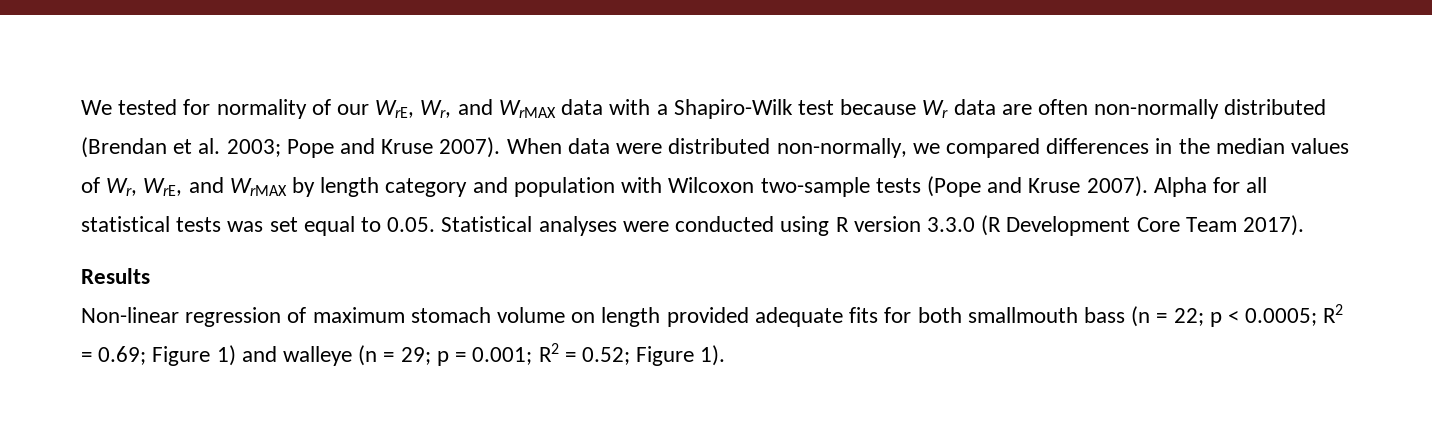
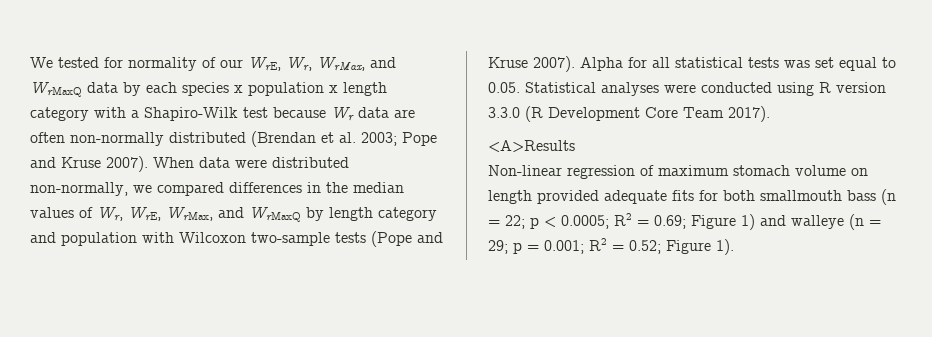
[457,99,604,118] and WrMAX data -> [317,56,396,71] [30,81,387,97] [30,107,89,121] WrMax, and WrMaxQ data by each species x population x length category
[188,177,287,196] and WrMAX -> [166,206,301,222] WrMax, and WrMaxQ
[81,268,150,284] Results -> [488,140,575,153] <A>Results

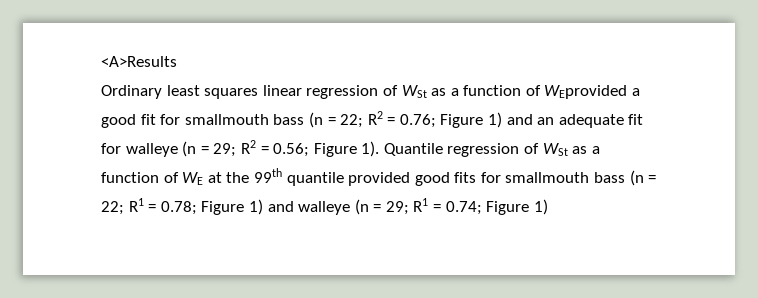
[30,56,396,71] [30,81,387,97] [30,106,415,121] [30,131,437,147] [30,156,349,172] [30,182,404,196] [30,206,437,222] [30,231,443,247] [488,56,896,72] [488,82,886,96] [488,106,770,122] [488,140,575,153] [488,165,868,179] [488,189,896,205] [488,213,686,229] We tested for normality of our WrE, Wr, WrMax, and WrMaxQ data by each species x population x length category with a Shapiro-Wilk test because Wr data are often non-normally distributed (Brendan et al. 2003; Pope and Kruse 2007). When data were distributed non-normally, we compared differences in the median values of Wr, WrE, WrMax, and WrMaxQ by length category and population with Wilcoxon two-sample tests (Pope and Kruse 2007). Alpha for all statistical tests was set equal to 0.05. Statistical analyses were conducted using R version 3.3.0 (R Development Core Team 2017). // <A>Results // Non-linear regression of maximum stomach volume on length provided adequate fits for both smallmouth bass (n = 22; p < 0.0005; R2 = 0.69; -> [101,56,177,67] [101,85,641,99] [101,111,644,128] [101,140,600,157] [101,168,657,186] [101,198,197,215] <A>Results // Ordinary least squares linear regression of WSt as a function of WEprovided a good fit for smallmouth bass (n = 22; R2 = 0.76; Figure 1) and an adequate fit for walleye (n = 29; R2 = 0.56; Figure 1). Quantile regression of WSt as a function of WE at the 99th quantile provided good fits for smallmouth bass (n = 22; R1 = 0.78;
[513,238,734,255] p = 0.001; R2 = 0.52; Figure 1). -> [413,198,548,215] R1 = 0.74; Figure 1)

